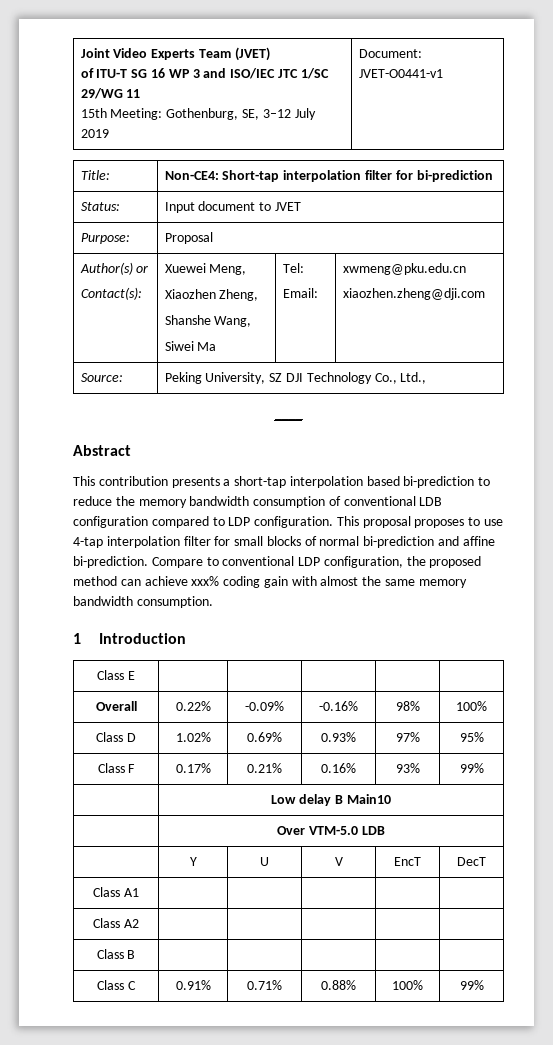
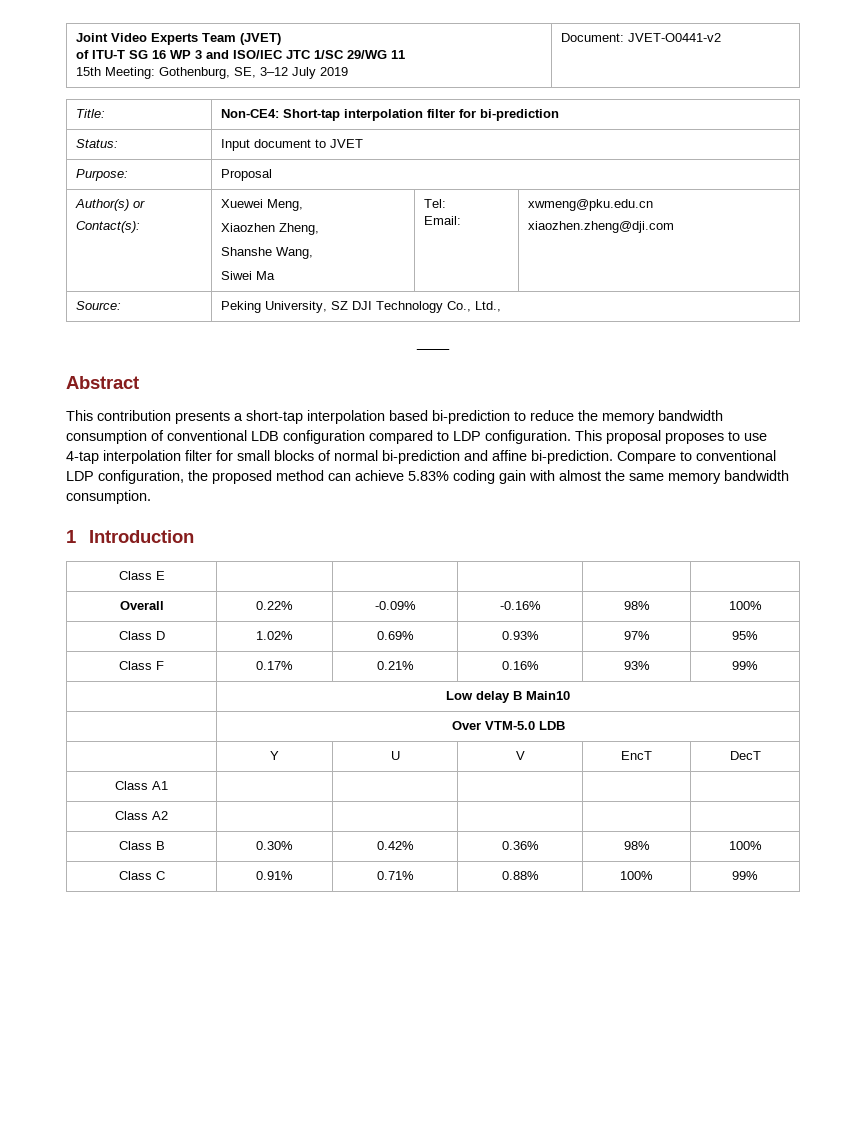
[358,69,443,78] JVET-O0441-v1 -> [627,33,721,42] JVET-O0441-v2
[191,576,220,586] xxx% -> [408,471,449,481] 5.83%
(136, 954) | | | | -> [256,841,293,850] [376,841,414,850] [501,841,539,850] [623,841,650,850] [728,841,762,850] 0.30% | 0.42% | 0.36% | 98% | 100%

